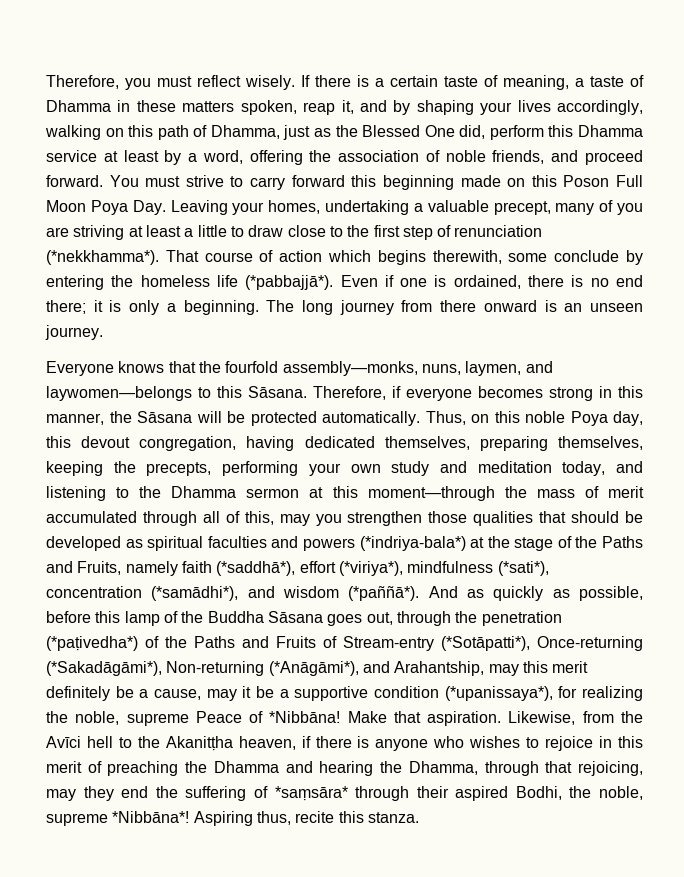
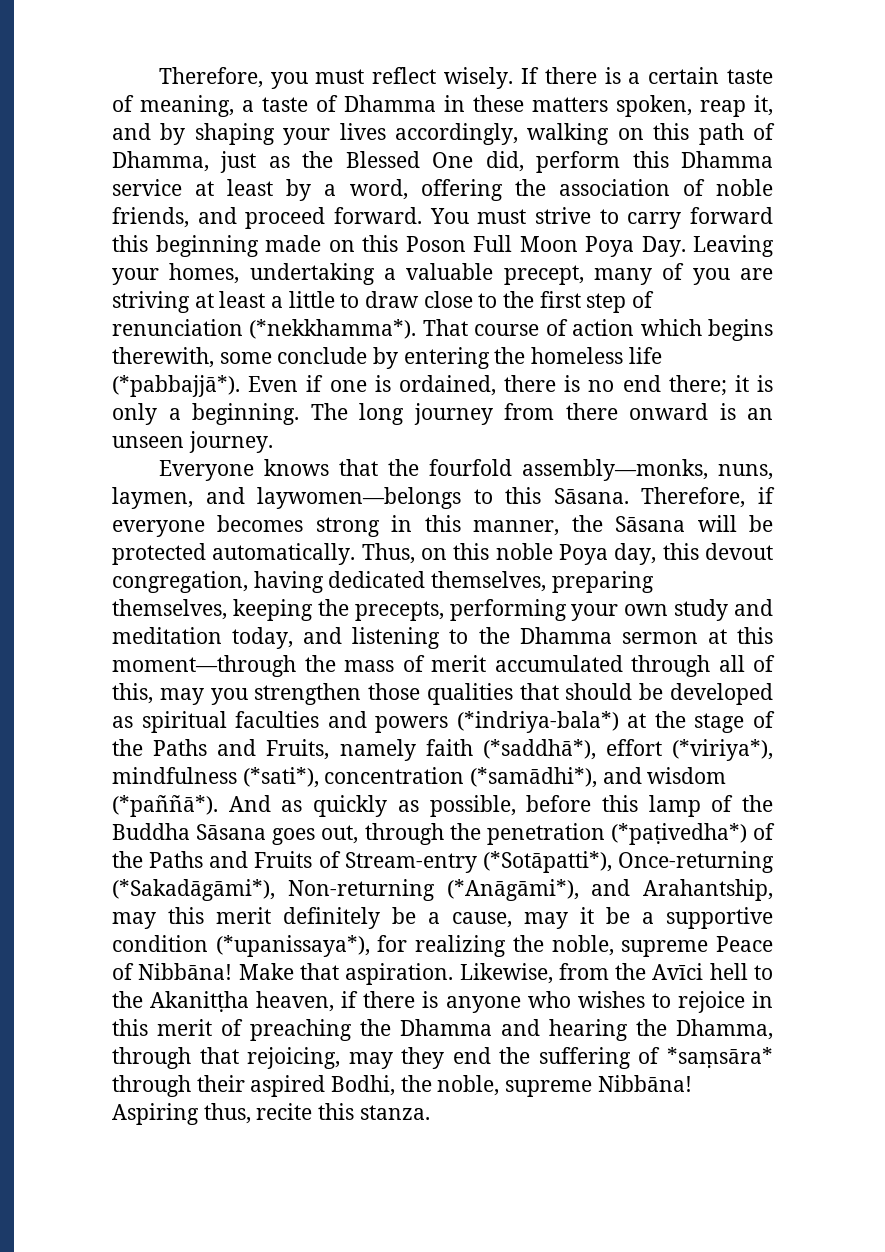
[269,711,341,723] *Nibbāna! -> [138,963,233,980] Nibbāna!
[112,811,190,823] *Nibbāna*! -> [597,1075,692,1092] Nibbāna!

